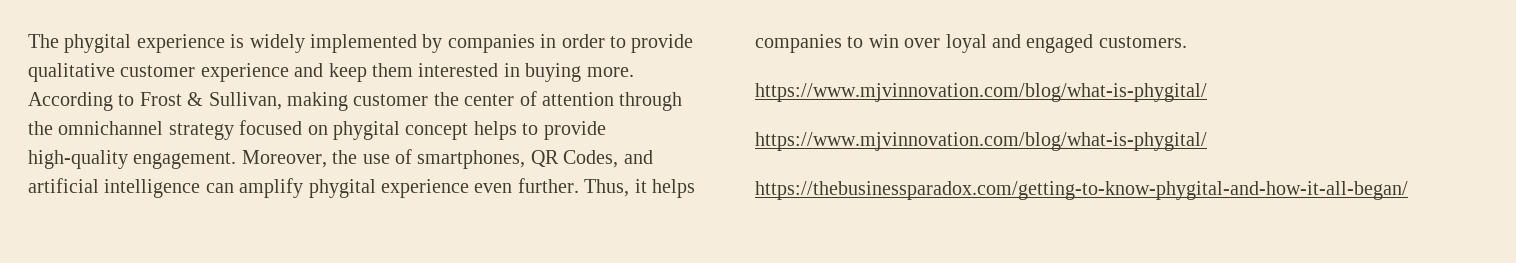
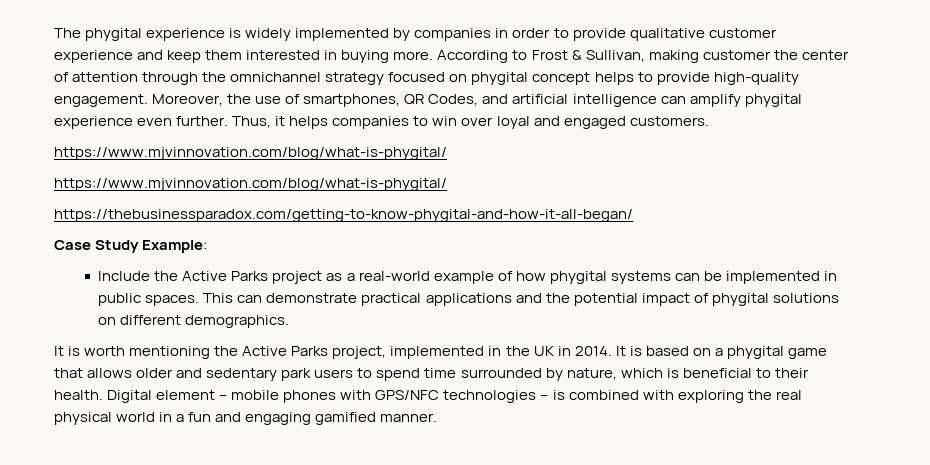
(1408, 190) none -> [54,240,208,253] [98,271,837,284] [98,293,839,306] [98,315,290,328] [54,346,827,359] [54,368,809,381] [54,390,802,403] [54,412,438,425] // Case Study Example: // Include the Active Parks project as a real-world example of how phygital systems can be implemented in public spaces. This can demonstrate practical applications and the potential impact of phygital solutions on different demographics. // It is worth mentioning the Active Parks project, implemented in the UK in 2014. It is based on a phygital game that allows older and sedentary park users to spend time surrounded by nature, which is beneficial to their health. Digital element – mobile phones with GPS/NFC technologies – is combined with exploring the real physical world in a fun and engaging gamified manner.

